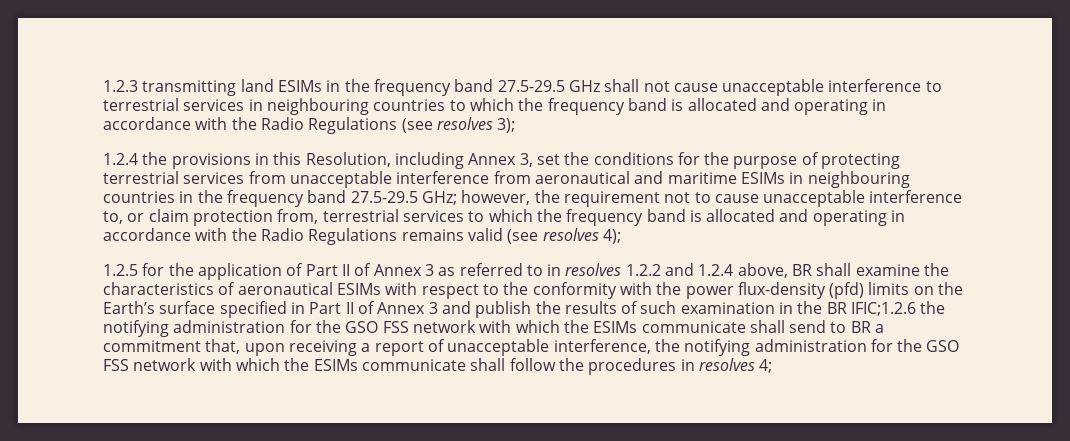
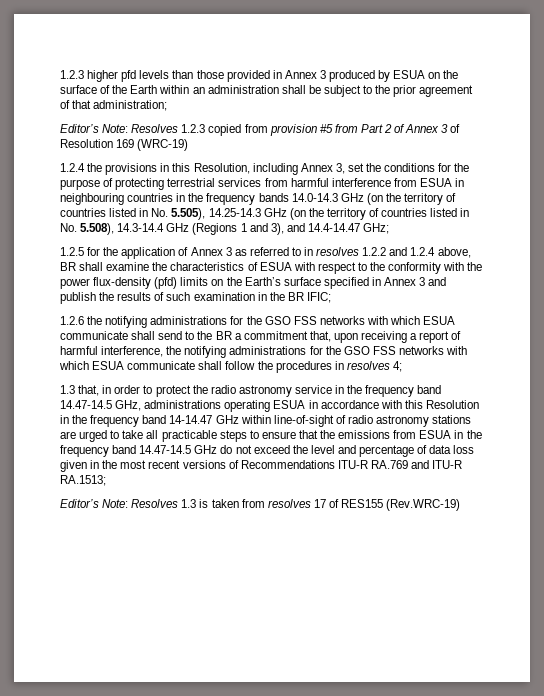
[103,79,942,96] [103,98,887,115] [103,117,516,134] 1.2.3 transmitting land ESIMs in the frequency band 27.5-29.5 GHz shall not cause unacceptable interference to terrestrial services in neighbouring countries to which the frequency band is allocated and operating in accordance with the Radio Regulations (see resolves 3); -> [60,70,459,82] [60,85,474,97] [60,100,168,111] [60,124,461,136] [60,139,189,151] 1.2.3 higher pfd levels than those provided in Annex 3 produced by ESUA on the surface of the Earth within an administration shall be subject to the prior agreement of that administration; // Editor’s Note: Resolves 1.2.3 copied from provision #5 from Part 2 of Annex 3 of Resolution 169 (WRC-19)
[289,171,392,188] unacceptable -> [290,178,329,187] harmful
[534,171,785,184] aeronautical and maritime ESIMs -> [419,178,452,187] ESUA
[307,190,963,207] [103,209,906,226] [103,228,621,245] band 27.5-29.5 GHz; however, the requirement not to cause unacceptable interference to, or claim protection from, terrestrial services to which the frequency band is allocated and operating in accordance with the Radio Regulations remains valid (see resolves 4); -> [258,193,457,205] [60,208,470,220] [60,223,390,235] bands 14.0-14.3 GHz (on the territory of countries listed in No. 5.505), 14.25-14.3 GHz (on the territory of countries listed in No. 5.508), 14.3-14.4 GHz (Regions 1 and 3), and 14.4-14.47 GHz;
[305,263,372,276] Part II of -> (189, 251) none
[237,282,381,295] aeronautical ESIMs -> [259,262,292,271] ESUA
[309,301,375,314] Part II of -> (381, 281) none
[851,301,946,316] [103,320,638,337] IFIC;1.2.6 the notifying administration for the GSO FSS network with which the ESIMs -> [306,292,331,303] [60,316,456,328] IFIC; // 1.2.6 the notifying administrations for the GSO FSS networks with which ESUA
(847, 327) none -> [197,331,213,340] the
[447,339,550,356] unacceptable -> [60,346,98,355] harmful
[754,339,960,352] [103,358,358,371] administration for the GSO FSS network with which the ESIMs -> [229,346,468,355] [59,361,125,370] administrations for the GSO FSS networks with which ESUA
(773, 366) none -> [60,385,442,397] [60,400,479,412] [60,415,472,427] [60,430,482,442] [60,445,475,457] [60,460,463,472] [60,475,106,486] [60,499,461,511] // 1.3 that, in order to protect the radio astronomy service in the frequency band 14.47-14.5 GHz, administrations operating ESUA in accordance with this Resolution in the frequency band 14-14.47 GHz within line-of-sight of radio astronomy stations are urged to take all practicable steps to ensure that the emissions from ESUA in the frequency band 14.47-14.5 GHz do not exceed the level and percentage of data loss given in the most recent versions of Recommendations ITU-R RA.769 and ITU-R RA.1513; // Editor’s Note: Resolves 1.3 is taken from resolves 17 of RES155 (Rev.WRC-19)

